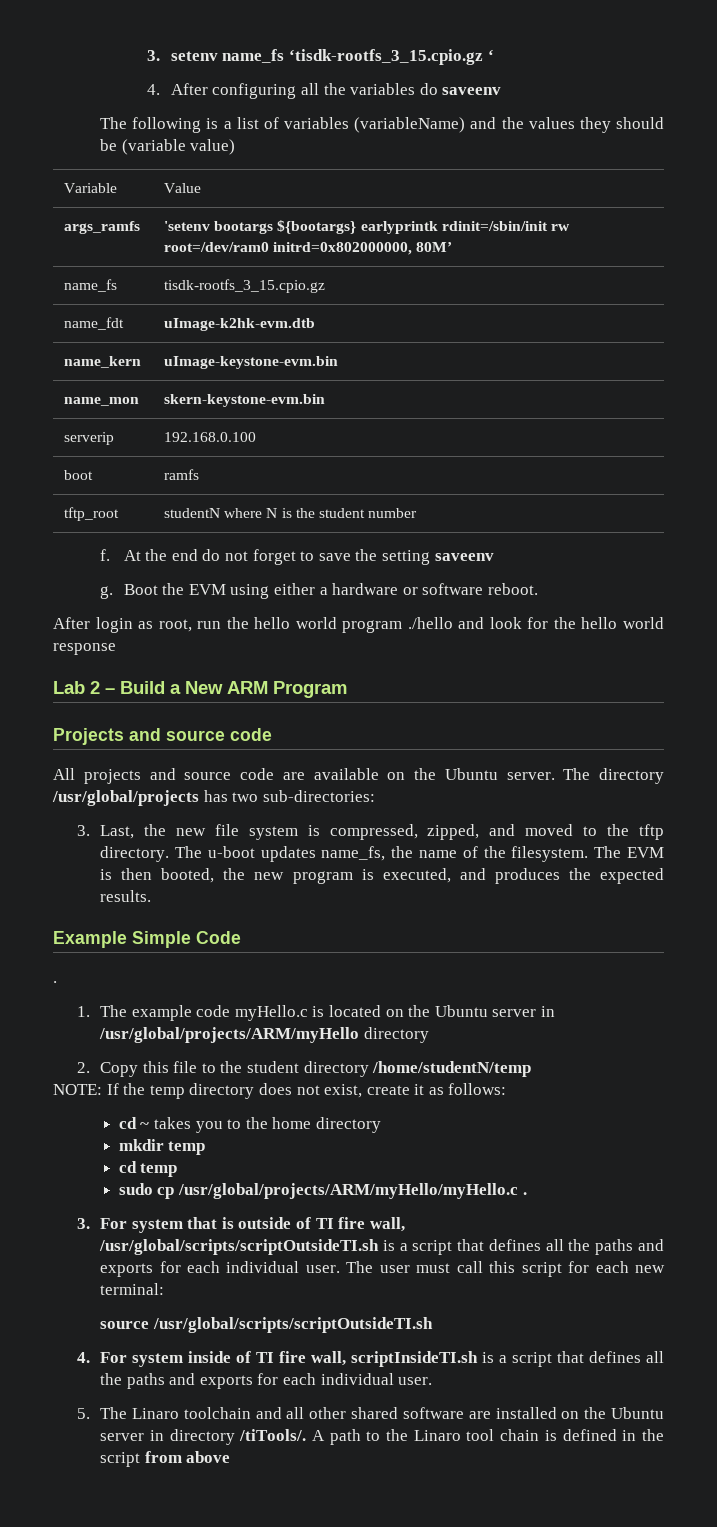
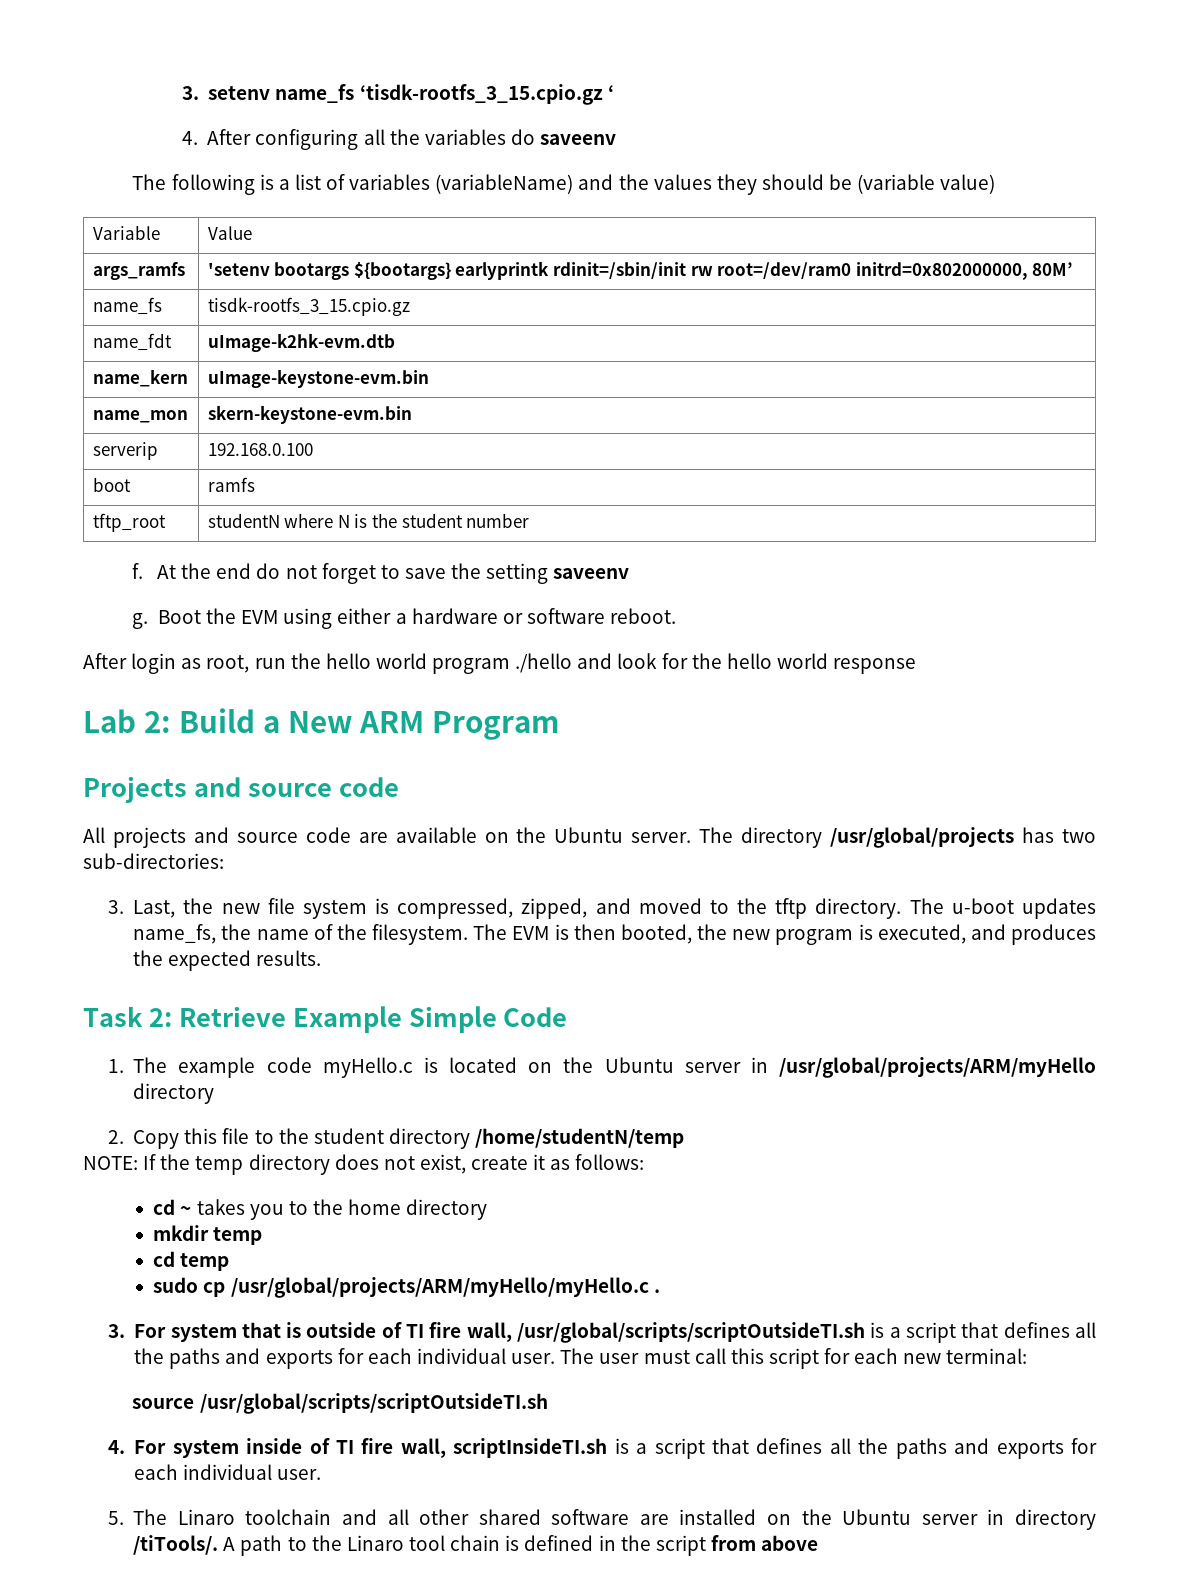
[90,681,115,694] 2 – -> [143,711,171,733] 2:
(152, 896) none -> [83,1006,286,1027] Task 2: Retrieve
[53,981,57,983] // . -> (568, 1017) none

